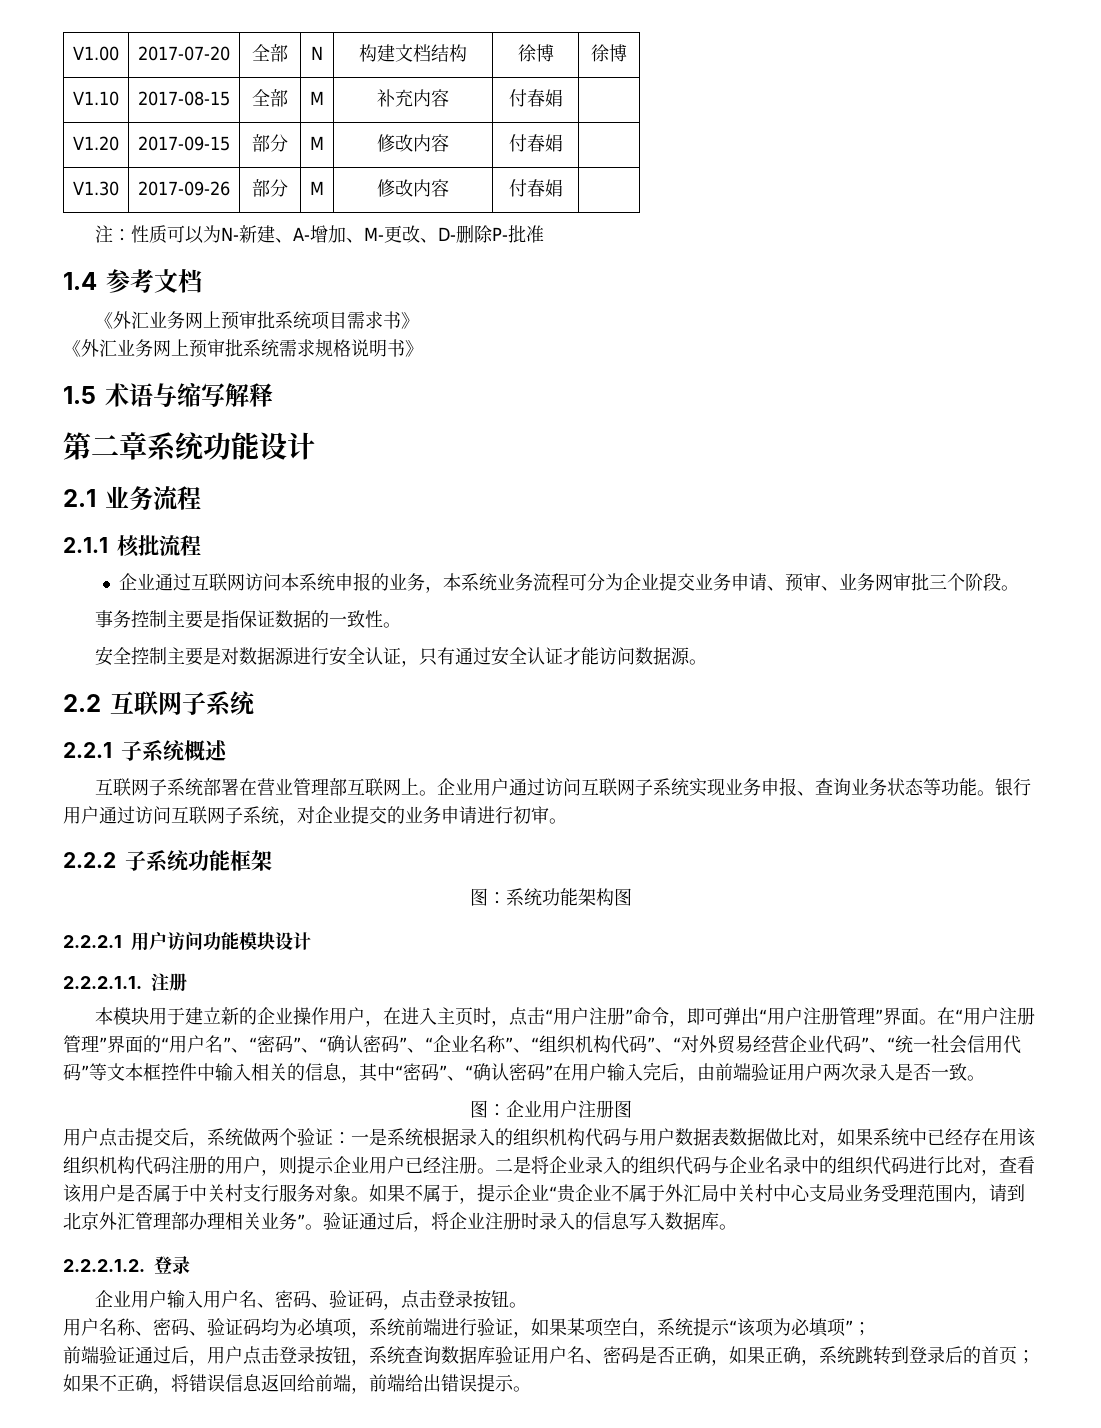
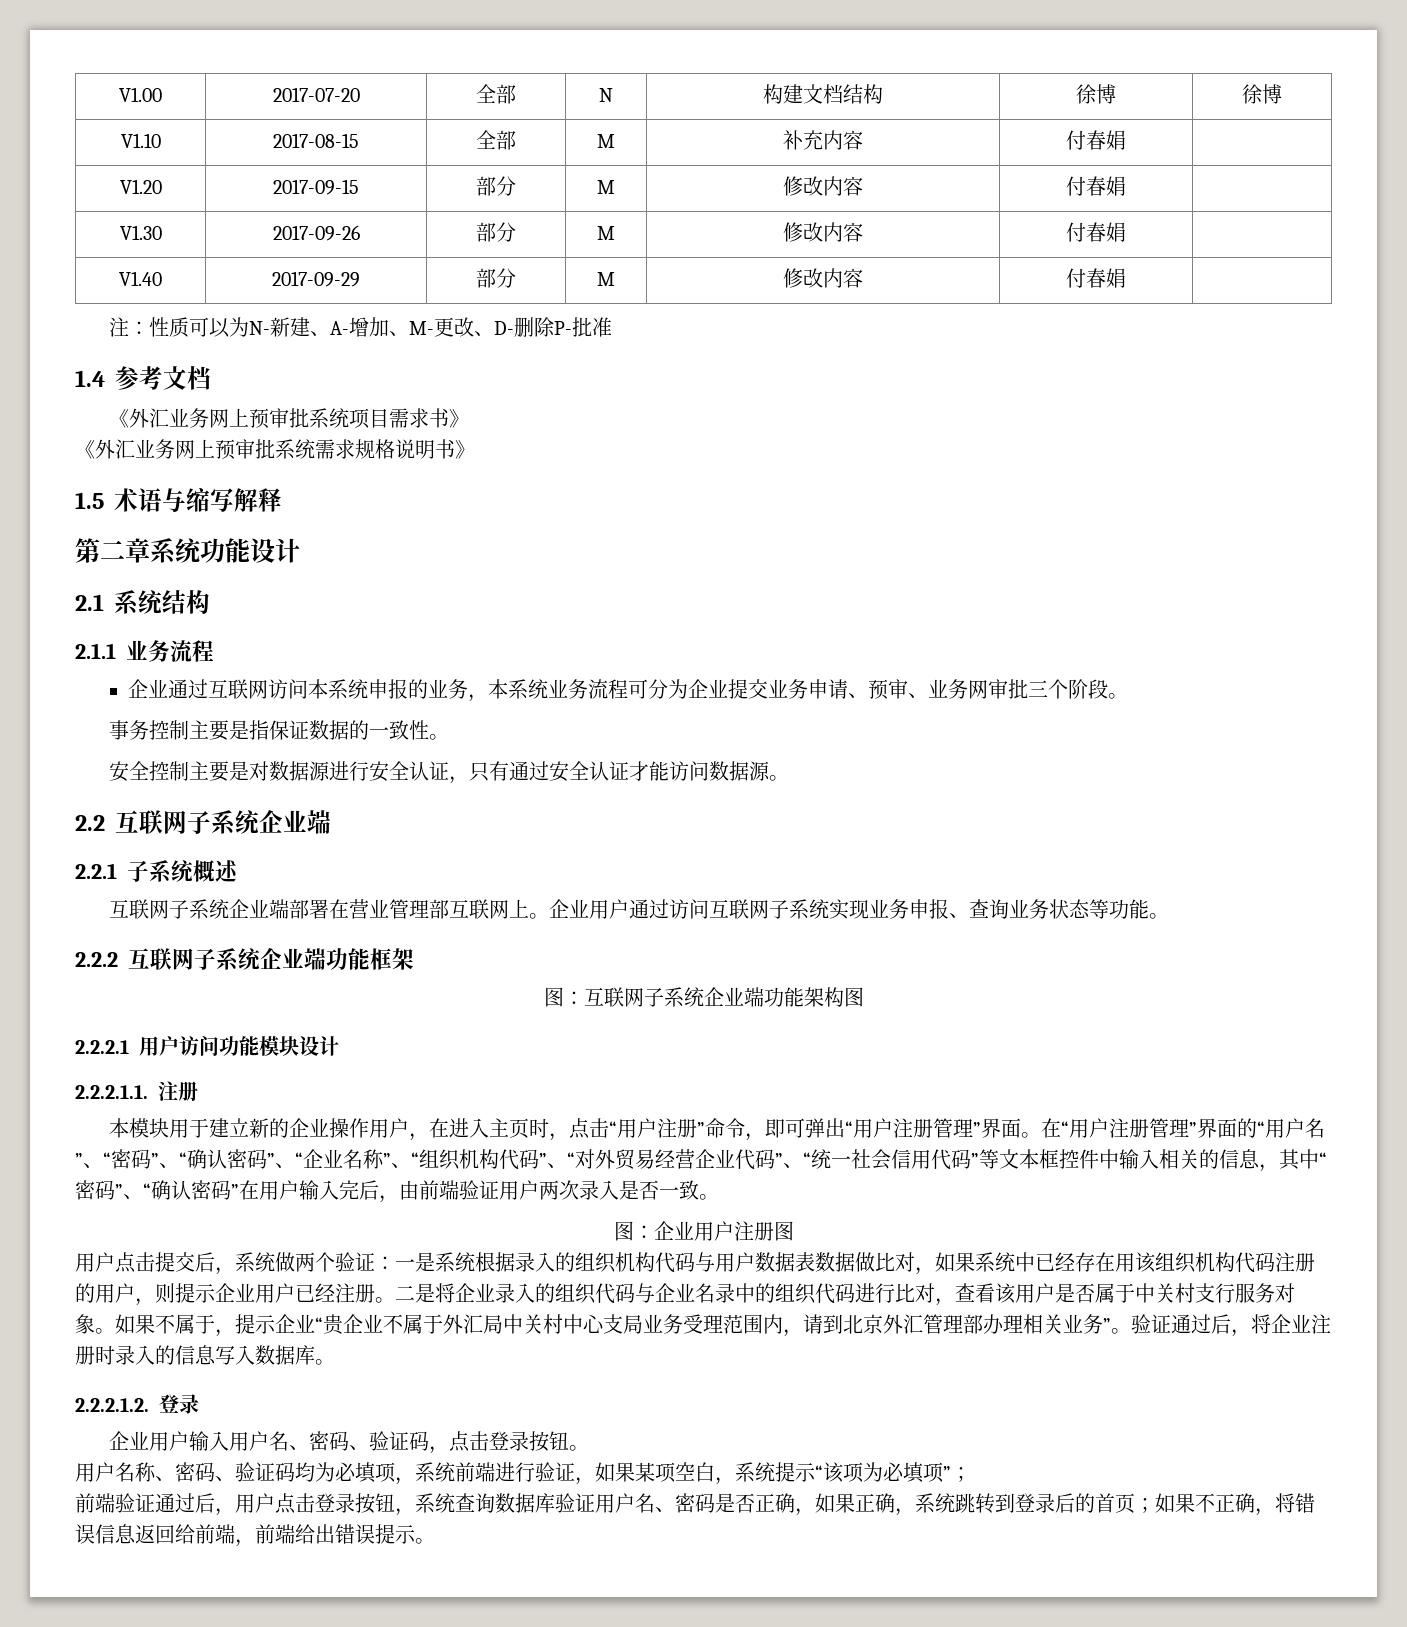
(563, 188) none -> [119,271,162,286] [272,271,360,287] [476,268,516,288] [597,272,615,286] [783,268,863,288] [1066,268,1126,288] // V1.40 | 2017-09-29 | 部分 | M | 修改内容 | 付春娟 |
[105,486,201,511] [63,535,201,558] 业务流程 // 2.1.1核批流程 -> [114,590,210,615] [75,640,214,662] 系统结构 // 2.1.1业务流程
(256, 703) none -> [259,810,331,834] 企业端
(203, 787) none -> [228,899,289,919] 企业端
[994,778,1031,796] [63,806,567,826] [63,850,189,872] 银行用户通过访问互联网子系统，对企业提交的业务申请进行初审。 // 2.2.2子系统 -> [75,948,326,971] // 2.2.2互联网子系统企业端
[505,888,542,906] 系统 -> [583,987,764,1007] 互联网子系统企业端

